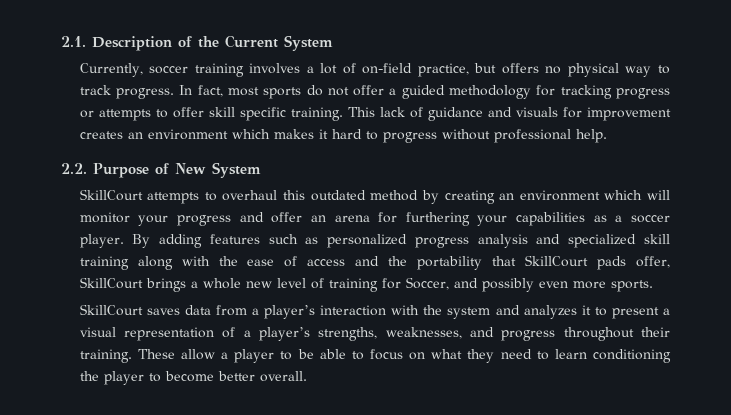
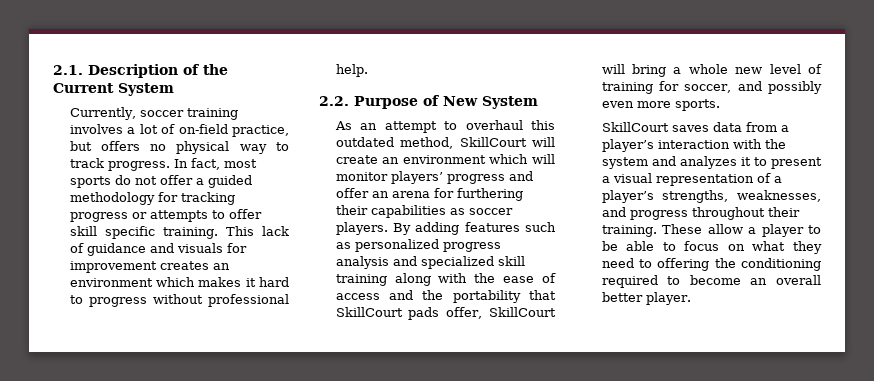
[79,189,200,204] SkillCourt attempts -> [334,121,437,133] As an attempt
[370,190,495,204] method by creating -> [400,137,555,149] [335,155,378,164] method, SkillCourt will create
[138,215,169,226] your -> [390,171,443,184] players’
[477,215,508,226] your -> [335,205,368,215] their
[615,215,670,223] [79,234,124,248] a soccer player. -> [468,208,513,215] [335,222,388,235] soccer players.
[145,278,186,292] brings -> [601,64,667,77] will bring
[405,277,449,290] Soccer, -> [684,84,732,93] soccer,
[554,349,672,363] [79,371,307,385] learn conditioning the player to become better overall. -> [657,258,821,271] [601,275,821,288] [601,292,691,305] offering the conditioning required to become an overall better player.

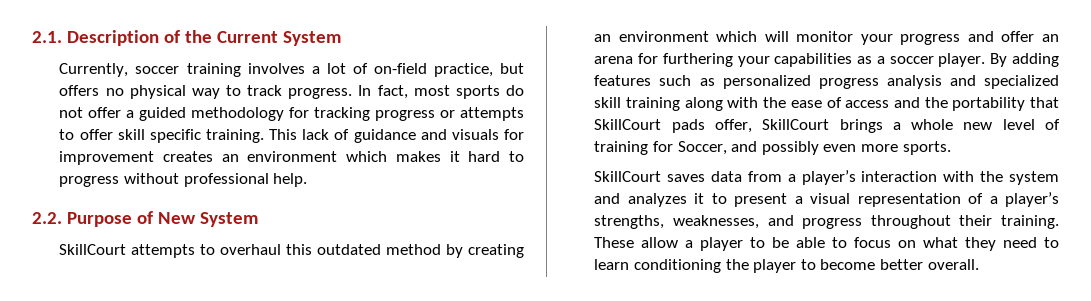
[334,121,437,133] As an attempt -> [59,244,196,258] SkillCourt attempts
[400,137,555,149] [335,155,378,164] method, SkillCourt will create -> [386,244,524,258] method by creating
[390,171,443,184] players’ -> [860,34,893,45] your
[335,205,368,215] their -> [737,56,770,67] your
[468,208,513,215] [335,222,388,235] soccer players. -> [876,53,986,67] a soccer player.
[601,64,667,77] will bring -> [839,119,883,133] brings
[684,84,732,93] soccer, -> [677,141,727,155] Soccer,
[657,258,821,271] [601,275,821,288] [601,292,691,305] offering the conditioning required to become an overall better player. -> [594,259,979,273] learn conditioning the player to become better overall.

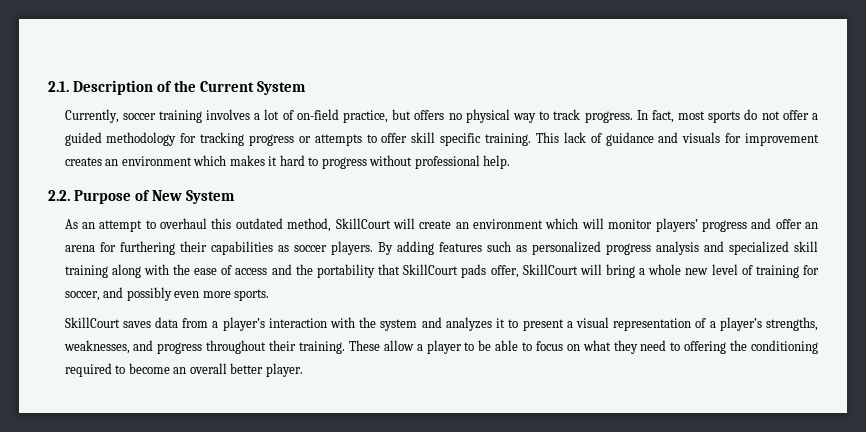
[59,244,196,258] SkillCourt attempts -> [64,219,143,232] As an attempt
[386,244,524,258] method by creating -> [287,218,452,232] method, SkillCourt will create
[860,34,893,45] your -> [655,218,698,232] players’
[737,56,770,67] your -> [179,241,207,252] their
[876,53,986,67] a soccer player. -> [293,241,373,255] soccer players.
[839,119,883,133] brings -> [579,264,635,278] will bring
[677,141,727,155] Soccer, -> [64,291,100,301] soccer,
[594,259,979,273] learn conditioning the player to become better overall. -> [684,340,819,354] [64,363,303,377] offering the conditioning required to become an overall better player.

